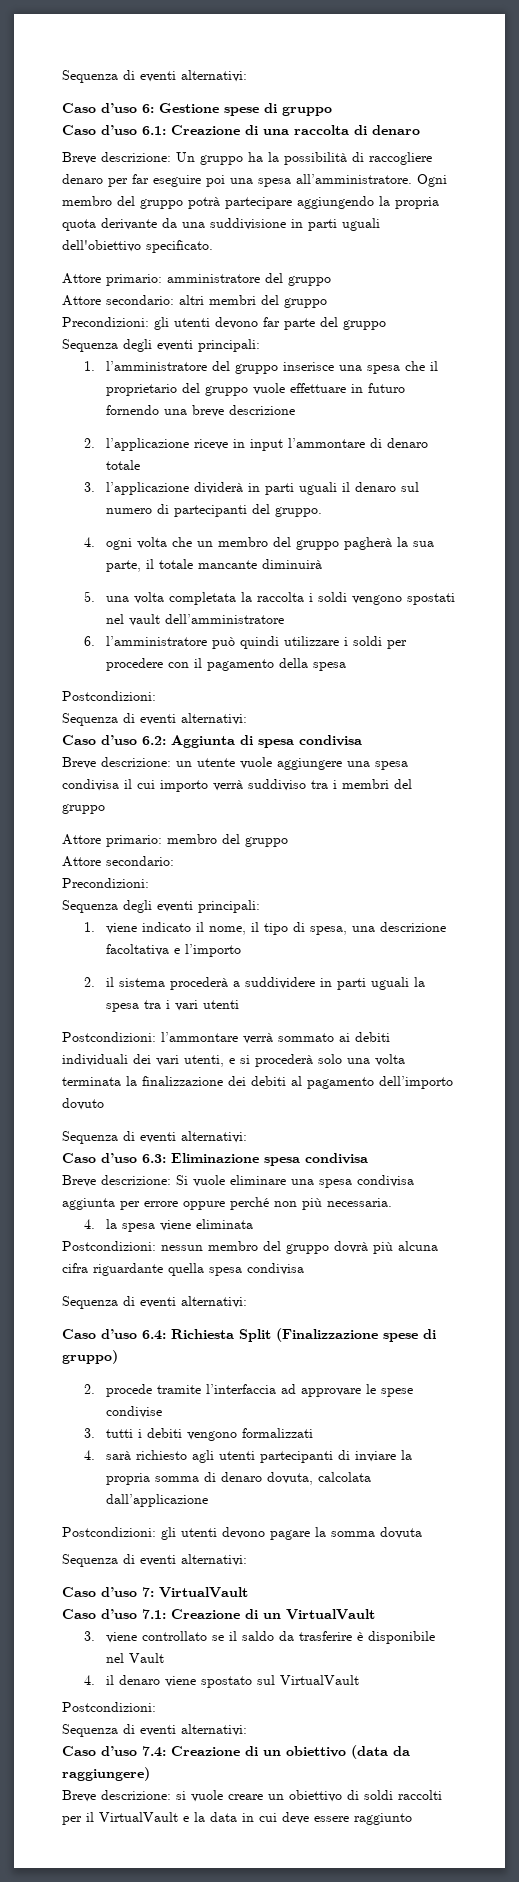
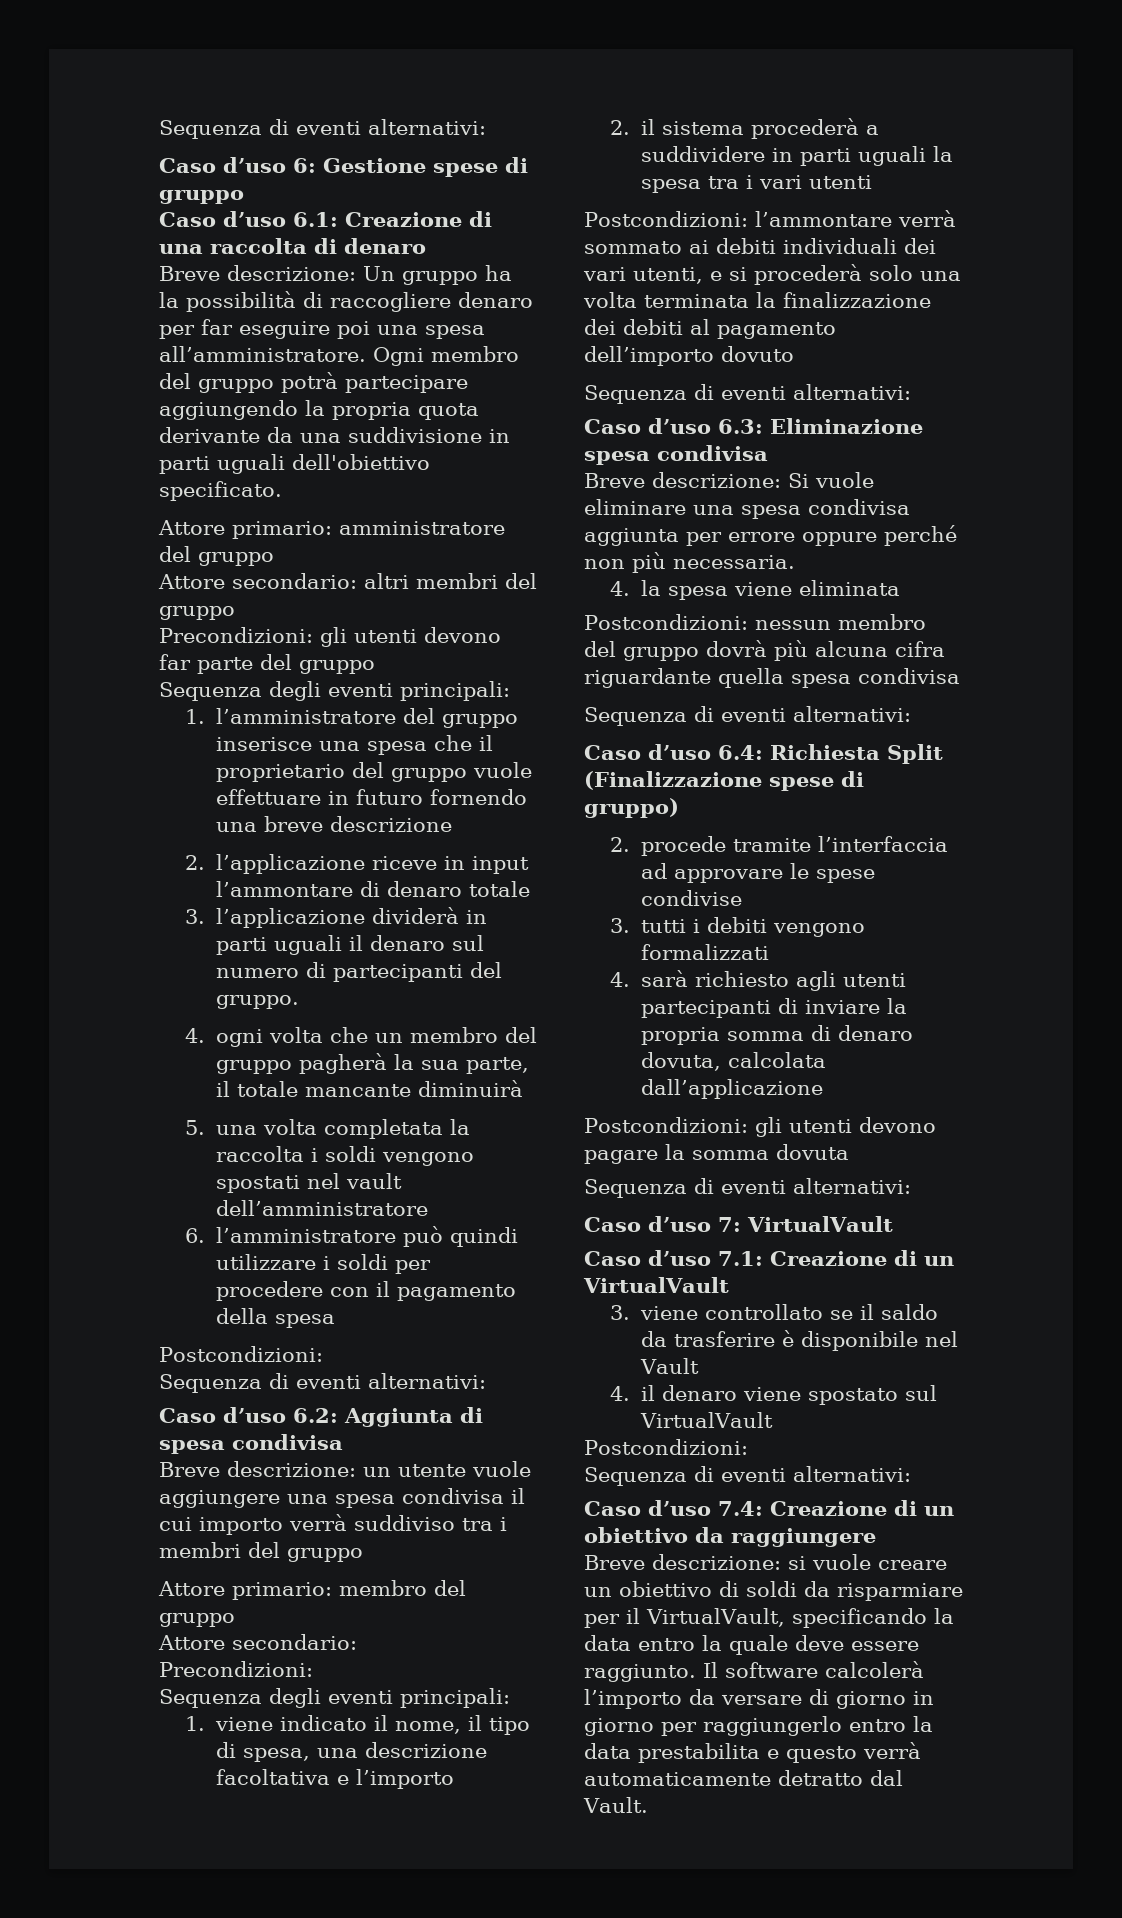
[351,1745,410,1759] [62,1767,150,1781] (data da raggiungere) -> [695,1527,876,1547] da raggiungere
[398,1790,442,1800] [62,1812,412,1825] raccolti per il VirtualVault e la data in cui deve essere raggiunto -> [804,1581,963,1601] [584,1608,954,1628] [584,1635,919,1655] [584,1661,924,1682] [584,1689,934,1709] [584,1716,933,1736] [584,1742,921,1763] [584,1770,903,1786] [583,1797,648,1813] da risparmiare per il VirtualVault, specificando la data entro la quale deve essere raggiunto. Il software calcolerà l’importo da versare di giorno in giorno per raggiungerlo entro la data prestabilita e questo verrà automaticamente detratto dal Vault.

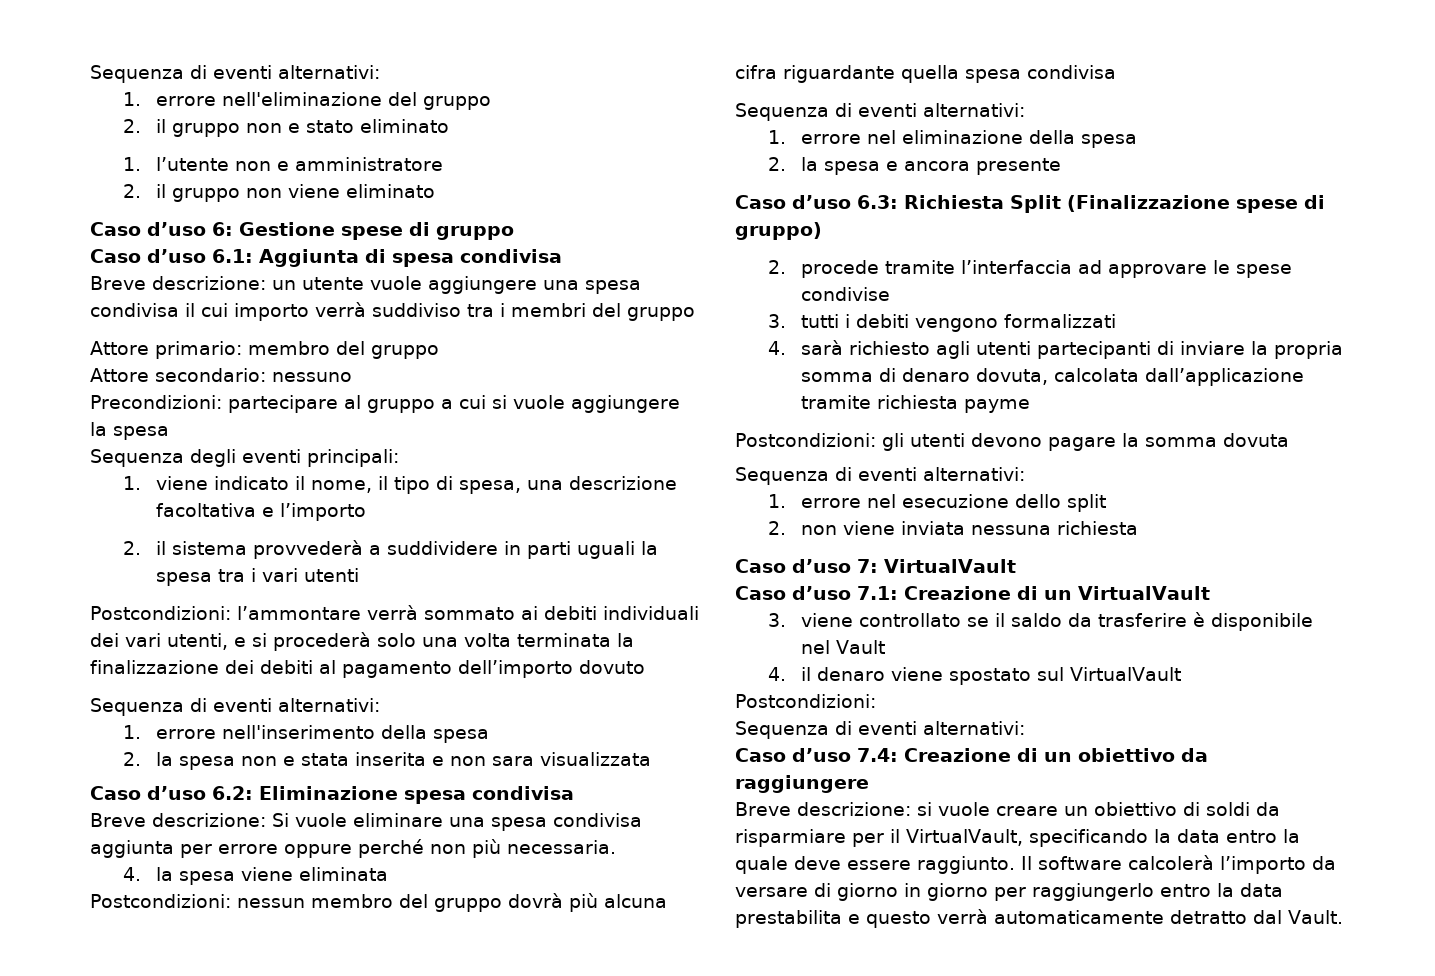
[159,119,486,139] Sequenza di eventi alternativi: -> [90,65,380,83] [123,92,492,110] [123,119,450,137] [123,157,444,171] [123,184,436,202] Sequenza di eventi alternativi: // 1. errore nell'eliminazione del gruppo // 2. il gruppo non e stato eliminato // 1. l’utente non e amministratore // 2. il gruppo non viene eliminato
[345,211,492,227] [159,238,426,254] [159,265,512,285] [159,291,533,312] [159,319,485,339] [159,346,519,366] [159,372,468,393] [159,400,479,420] [159,427,510,443] [159,454,430,474] [159,481,282,501] [158,520,505,539] [159,546,274,566] [158,573,537,589] [159,606,235,620] [159,627,501,647] [159,654,375,674] [159,681,510,701] [185,708,518,728] [215,735,493,755] [215,762,532,782] [215,789,527,805] [215,816,452,832] [185,854,529,874] [215,881,530,897] [185,907,487,928] [215,935,484,955] [215,962,502,982] [215,995,299,1009] [185,1027,537,1047] [215,1053,529,1074] [215,1080,523,1097] [185,1119,470,1139] [215,1146,474,1166] [215,1173,402,1193] [215,1200,428,1216] [185,1226,518,1247] [215,1254,431,1274] [215,1281,516,1301] [215,1308,335,1328] [159,1346,323,1362] [159,1373,486,1393] [159,1407,338,1423] Creazione di una raccolta di denaro // Breve descrizione: Un gruppo ha la possibilità di raccogliere denaro per far eseguire poi una spesa all’amministratore. Ogni membro del gruppo potrà partecipare aggiungendo la propria quota derivante da una suddivisione in parti uguali dell'obiettivo specificato. // Attore primario: amministratore del gruppo // Attore secondario: altri membri del gruppo // Precondizioni: gli utenti devono far parte del gruppo // Sequenza degli eventi principali: // 1. l’amministratore del gruppo inserisce una spesa che il proprietario del gruppo vuole effettuare in futuro fornendo una breve descrizione // 2. l’applicazione riceve in input l’ammontare di denaro totale // 3. l’applicazione dividerà in parti uguali il denaro sul numero di partecipanti del gruppo. // 4. ogni volta che un membro del gruppo pagherà la sua parte, il totale mancante diminuirà // 5. una volta completata la raccolta i soldi vengono spostati nel vault dell’amministratore // 6. l’amministratore può quindi utilizzare i soldi per procedere con il pagamento della spesa // Postcondizioni: // Sequenza di eventi alternativi: // Caso d’uso 6.2: -> (253, 256) none
[159,1661,313,1677] // Precondizioni: -> [272,372,352,382] [90,395,680,413] [90,422,169,440] nessuno // Precondizioni: partecipare al gruppo a cui si vuole aggiungere la spesa
[750,118,859,139] procederà -> [253,540,364,559] provvederà
[584,418,763,434] // Caso d’uso 6.3: -> [123,725,490,743] [123,752,652,770] [90,786,253,800] // 1. errore nell'inserimento della spesa // 2. la spesa non e stata inserita e non sara visualizzata // Caso d’uso 6.2:
[584,744,763,760] // Caso d’uso 6.4: -> [768,130,1138,148] [768,157,1062,175] [735,195,898,209] // 1. errore nel eliminazione della spesa // 2. la spesa e ancora presente // Caso d’uso 6.3:
(823, 1089) none -> [801,395,1031,413] tramite richiesta payme
(911, 1186) none -> [768,494,1107,512] [768,521,1139,535] // 1. errore nel esecuzione dello split // 2. non viene inviata nessuna richiesta

